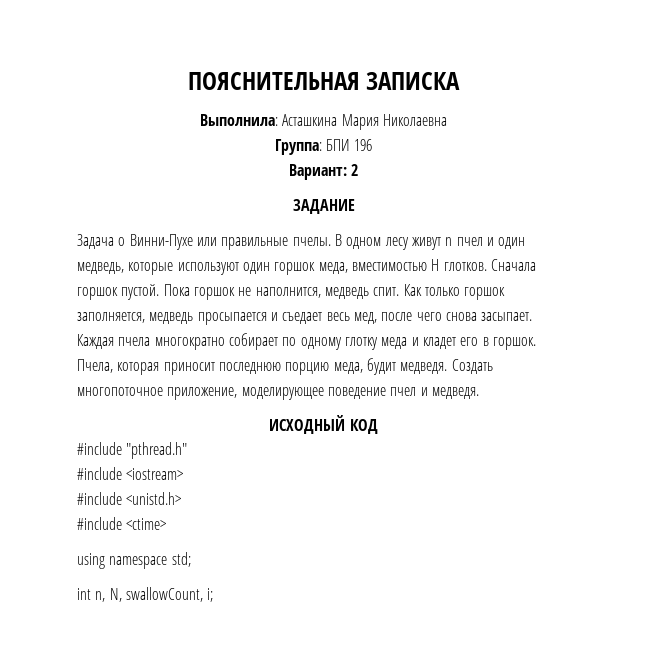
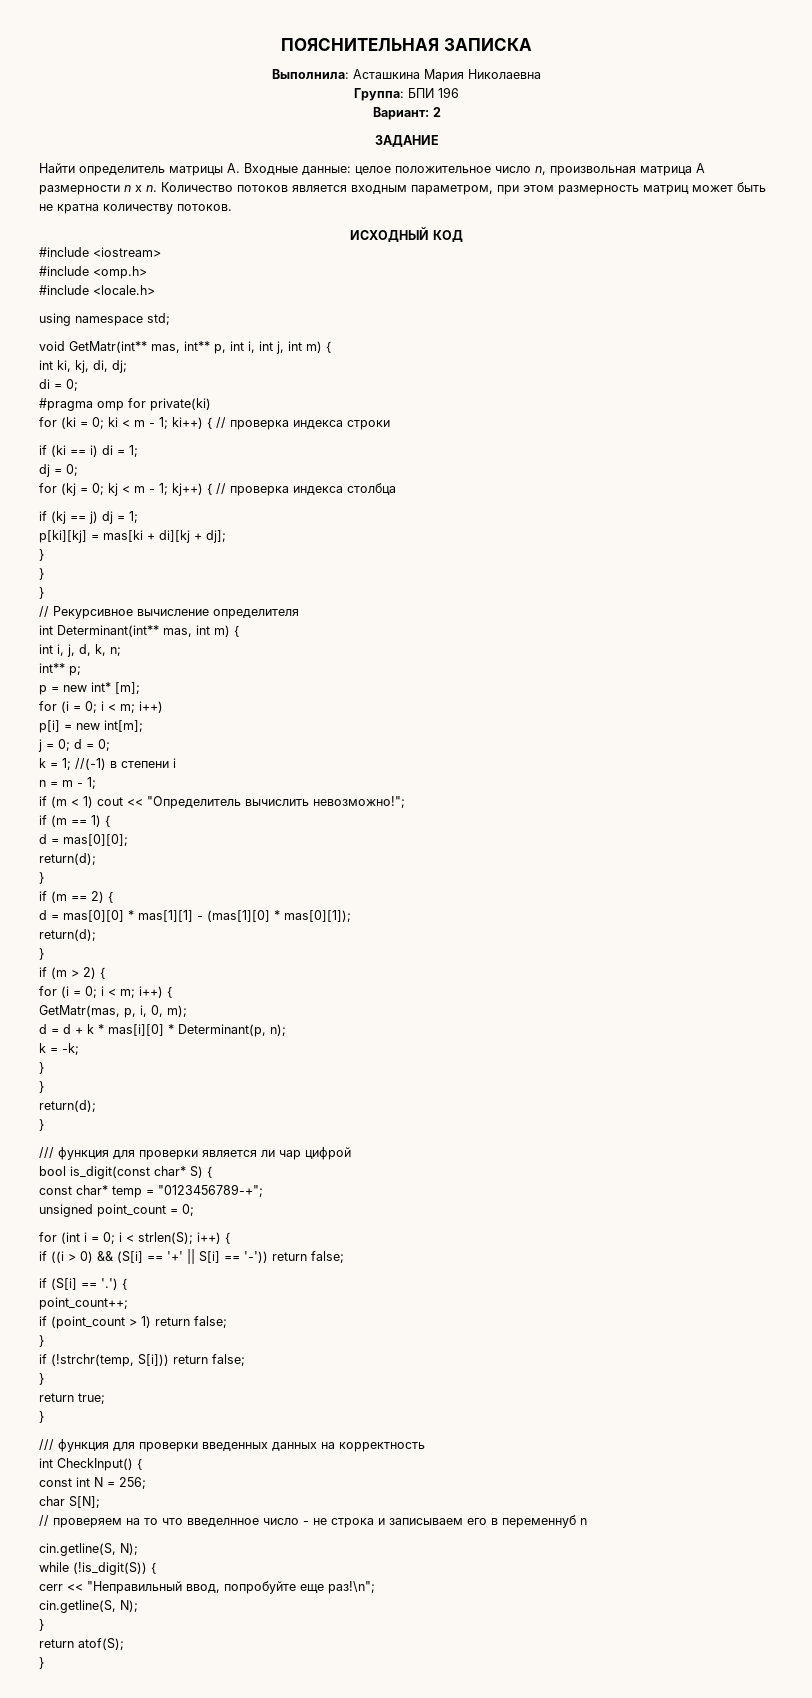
[77,234,526,250] [77,259,536,275] [77,284,506,300] [77,312,533,325] [77,333,536,350] [77,358,493,375] [77,387,479,400] Задача о Винни-Пухе или правильные пчелы. В одном лесу живут n пчел и один медведь, которые используют один горшок меда, вместимостью Н глотков. Сначала горшок пустой. Пока горшок не наполнится, медведь спит. Как только горшок заполняется, медведь просыпается и съедает весь мед, после чего снова засыпает. Каждая пчела многократно собирает по одному глотку меда и кладет его в горшок. Пчела, которая приносит последнюю порцию меда, будит медведя. Создать многопоточное приложение, моделирующее поведение пчел и медведя. -> [39,163,705,176] [39,182,766,195] [39,204,232,214] Найти определитель матрицы А. Входные данные: целое положительное число n, произвольная матрица А размерности n х n. Количество потоков является входным параметром, при этом размерность матриц может быть не кратна количеству потоков.
[77,442,188,459] // #include "pthread.h" -> (463, 236) none
[126,492,182,505] [77,517,167,530] <unistd.h> // #include <ctime> -> [93,266,147,279] [39,285,155,295] <omp.h> // #include <locale.h>
[77,587,214,602] int n, N, swallowCount, i; -> [39,341,331,354] [39,360,127,373] [39,379,78,391] [39,398,211,411] [39,417,390,430] [39,445,138,457] [39,464,78,477] [39,483,396,496] [39,511,138,524] [39,530,226,543] [39,549,44,561] [39,568,44,580] [39,587,44,599] [39,606,299,619] [39,625,239,637] [39,644,121,657] [39,663,81,676] [39,682,140,695] [39,701,163,713] [39,720,143,733] [38,739,110,752] [39,758,176,770] [39,777,96,789] [39,796,405,809] [39,815,110,827] [39,834,128,846] [39,853,96,865] [39,872,44,884] [39,891,113,903] [39,910,351,922] [39,929,96,941] [39,948,44,960] [39,967,105,979] [39,986,172,998] [39,1005,187,1018] [39,1024,286,1037] [39,1043,79,1055] [39,1062,44,1074] [39,1081,44,1093] [39,1100,96,1112] [39,1119,44,1131] [39,1147,351,1160] [39,1166,212,1179] [39,1184,263,1198] [39,1204,194,1217] [39,1232,230,1244] [39,1249,344,1264] [39,1278,127,1290] [39,1297,128,1310] [39,1316,227,1329] [39,1335,44,1347] [39,1354,245,1367] [39,1373,44,1385] [39,1393,105,1404] [39,1411,44,1423] [39,1439,425,1452] [39,1458,142,1471] [39,1477,146,1489] [39,1496,100,1508] [39,1515,587,1528] [39,1543,138,1556] [39,1562,156,1575] [39,1581,375,1594] [39,1600,138,1613] [39,1619,44,1631] [39,1638,124,1650] [39,1657,44,1669] void GetMatr(int** mas, int** p, int i, int j, int m) { // int ki, kj, di, dj; // di = 0; // #pragma omp for private(ki) // for (ki = 0; ki < m - 1; ki++) { // проверка индекса строки // if (ki == i) di = 1; // dj = 0; // for (kj = 0; kj < m - 1; kj++) { // проверка индекса столбца // if (kj == j) dj = 1; // p[ki][kj] = mas[ki + di][kj + dj]; // } // } // } // // Рекурсивное вычисление определителя // int Determinant(int** mas, int m) { // int i, j, d, k, n; // int** p; // p = new int* [m]; // for (i = 0; i < m; i++) // p[i] = new int[m]; // j = 0; d = 0; // k = 1; //(-1) в степени i // n = m - 1; // if (m < 1) cout << "Определитель вычислить невозможно!"; // if (m == 1) { // d = mas[0][0]; // return(d); // } // if (m == 2) { // d = mas[0][0] * mas[1][1] - (mas[1][0] * mas[0][1]); // return(d); // } // if (m > 2) { // for (i = 0; i < m; i++) { // GetMatr(mas, p, i, 0, m); // d = d + k * mas[i][0] * Determinant(p, n); // k = -k; // } // } // return(d); // } // /// функция для проверки является ли чар цифрой // bool is_digit(const char* S) { // const char* temp = "0123456789-+"; // unsigned point_count = 0; // for (int i = 0; i < strlen(S); i++) { // if ((i > 0) && (S[i] == '+' || S[i] == '-')) return false; // if (S[i] == '.') { // point_count++; // if (point_count > 1) return false; // } // if (!strchr(temp, S[i])) return false; // } // return true; // } // /// функция для проверки введенных данных на корректность // int CheckInput() { // const int N = 256; // char S[N]; // // проверяем на то что введелнное число - не строка и записываем его в переменнуб n // cin.getline(S, N); // while (!is_digit(S)) { // cerr << "Неправильный ввод, попробуйте еще раз!\n"; // cin.getline(S, N); // } // return atof(S); // }

